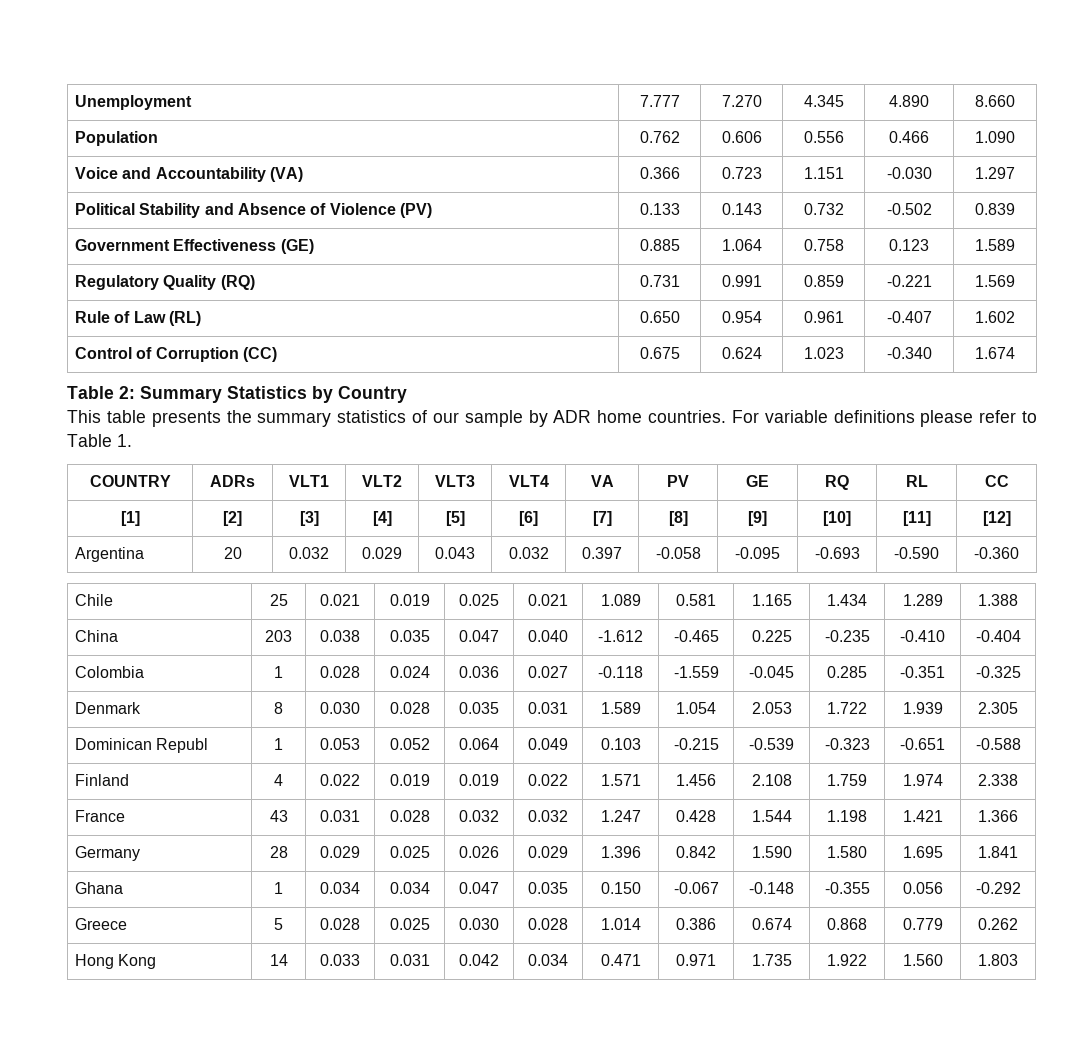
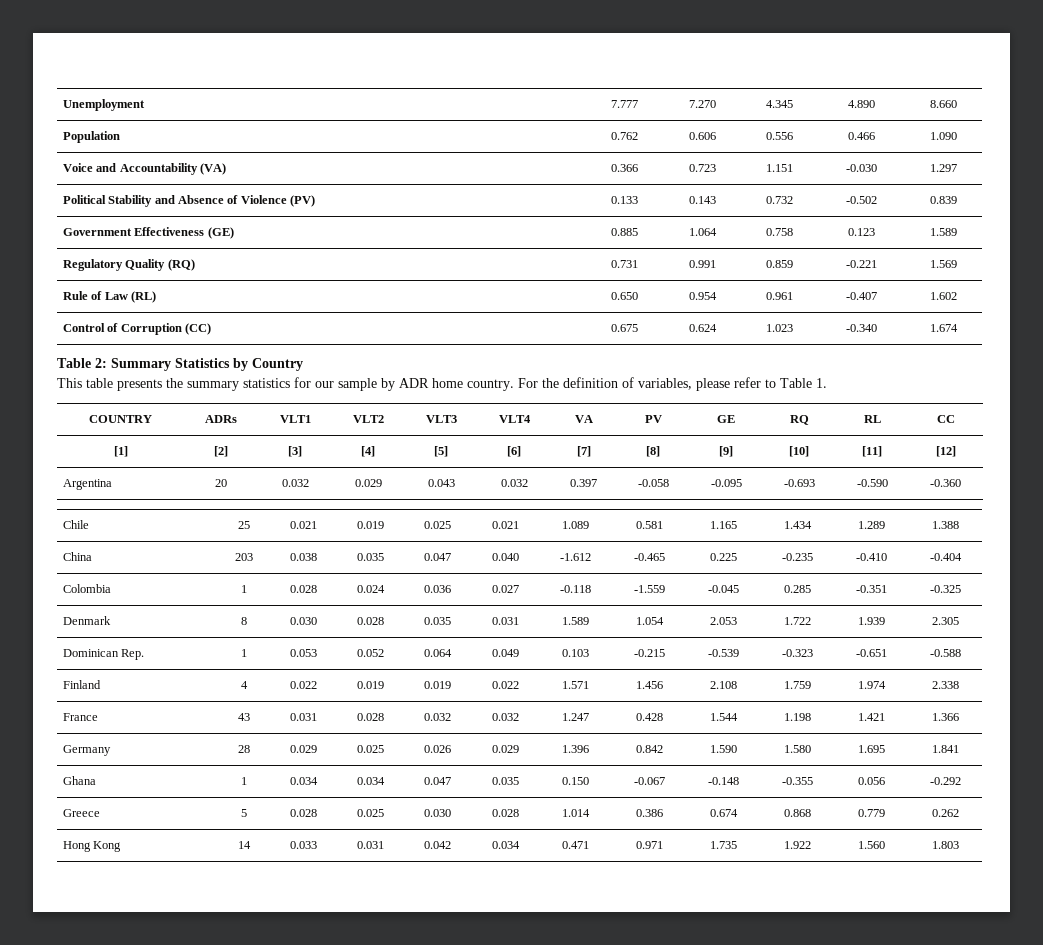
[412,410,427,423] of -> [294,377,311,388] for
[648,410,915,423] countries. For variable definitions -> [467,377,692,391] country. For the definition of variables,
[156,738,209,753] Republ -> [121,649,145,660] Rep.

